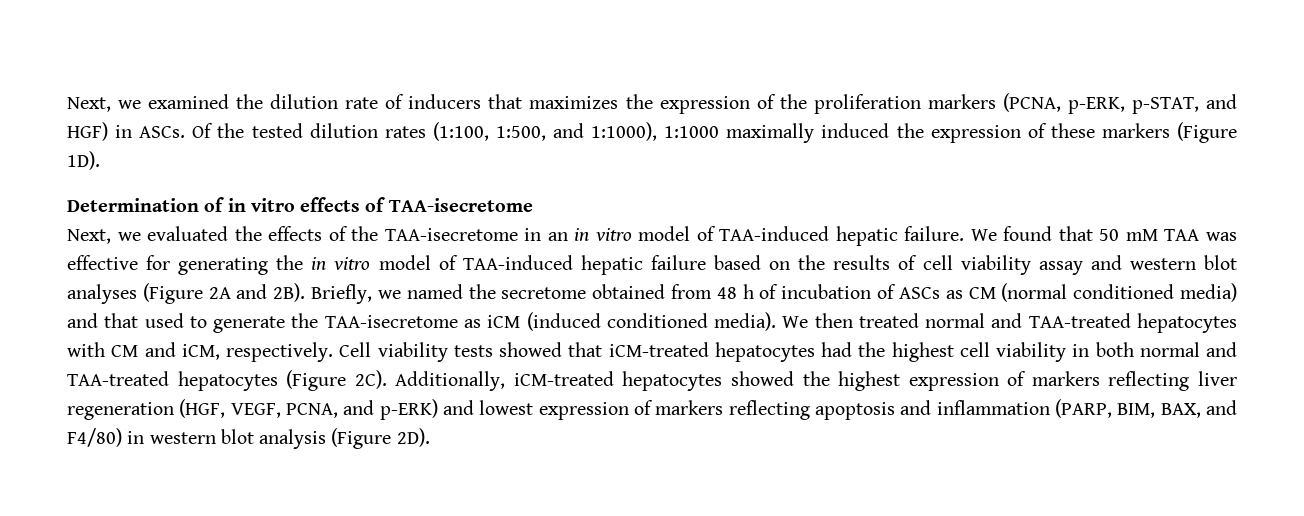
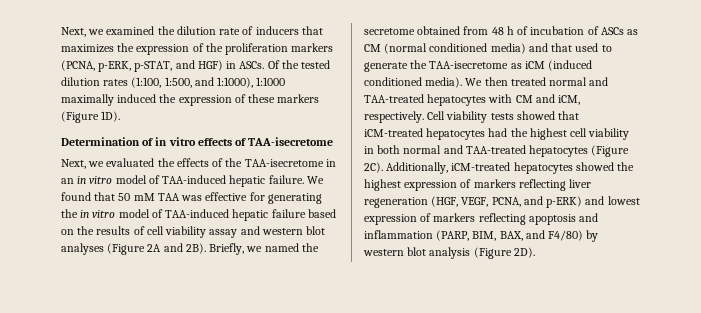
[127,431,145,444] in -> [586,230,599,242] by

